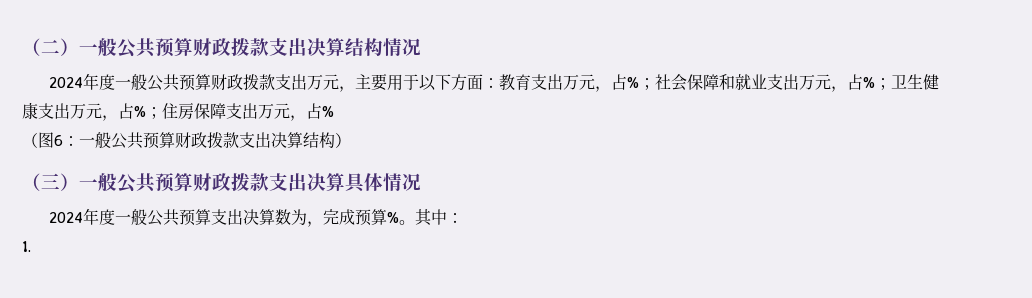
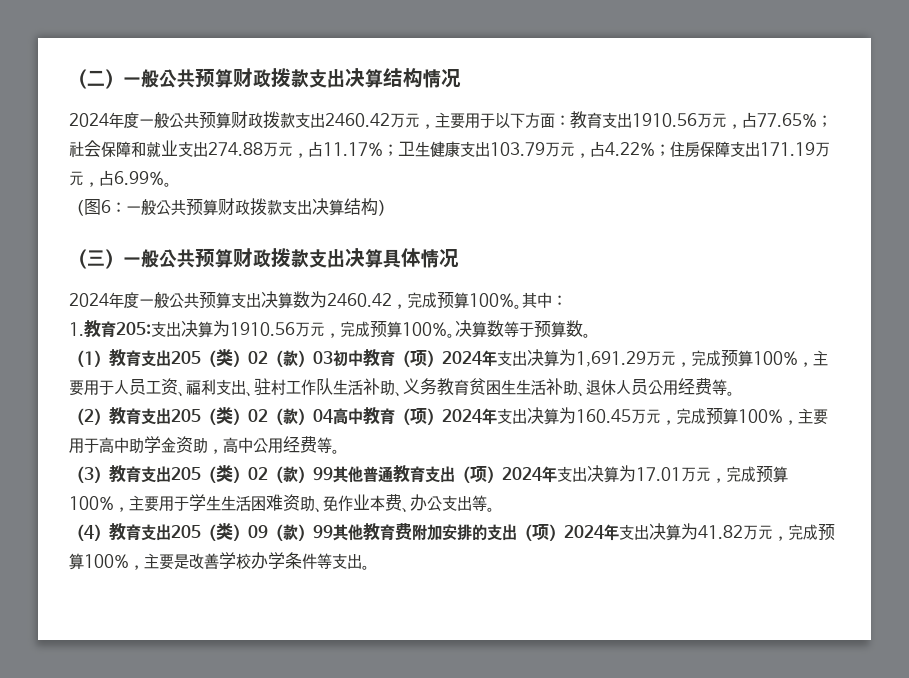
(308, 82) none -> [325,113,390,127] 2460.42
[563,74,640,92] 万元，占% -> [632,112,817,129] 1910.56万元，占77.65%
[799,74,876,92] 万元，占% -> [208,141,383,158] 274.88万元，占11.17%
[70,103,146,121] 万元，占% -> [490,141,655,158] 103.79万元，占4.22%
[258,103,334,121] 万元，占% -> [760,142,830,157] [69,170,172,187] 171.19万元，占6.99%。
[307,209,400,227] ，完成预算% -> [327,291,514,309] 2460.42，完成预算100%
(31, 246) none -> [84,320,591,338] [69,349,828,367] [69,378,735,397] [69,407,828,425] [69,436,340,454] [69,465,788,483] [69,494,495,513] [69,523,835,541] [69,552,370,570] 教育205:支出决算为1910.56万元，完成预算100%。决算数等于预算数。 // （1）教育支出205（类）02（款）03初中教育（项）2024年支出决算为1,691.29万元，完成预算100%，主要用于人员工资、福利支出、驻村工作队生活补助、义务教育贫困生生活补助、退休人员公用经费等。 // （2）教育支出205（类）02（款）04高中教育（项）2024年支出决算为160.45万元，完成预算100%，主要用于高中助学金资助，高中公用经费等。 // （3）教育支出205（类）02（款）99其他普通教育支出（项）2024年支出决算为17.01万元，完成预算100%，主要用于学生生活困难资助、免作业本费、办公支出等。 // （4）教育支出205（类）09（款）99其他教育费附加安排的支出（项）2024年支出决算为41.82万元，完成预算100%，主要是改善学校办学条件等支出。

